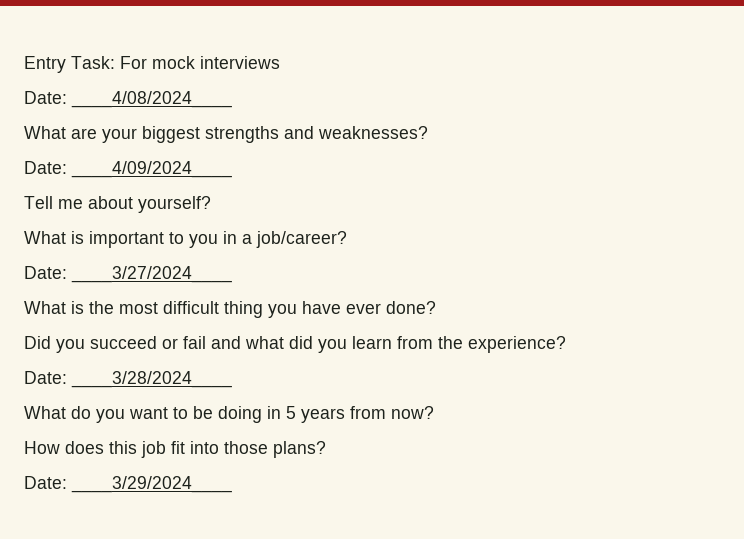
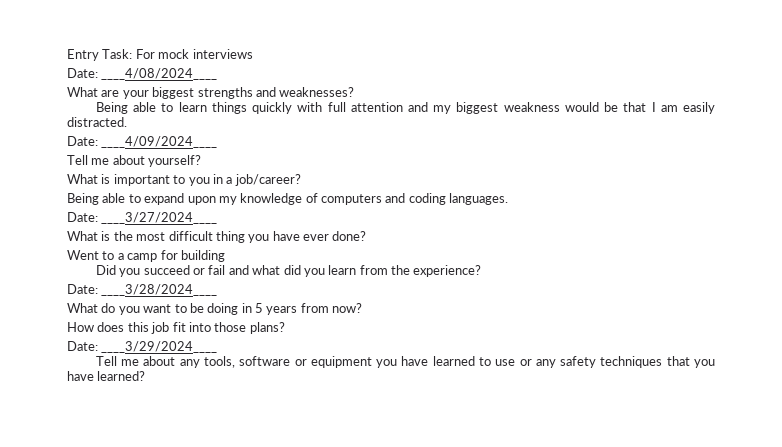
(428, 132) none -> [95,102,715,114] [67,117,127,127] // Being able to learn things quickly with full attention and my biggest weakness would be that I am easily distracted.
(347, 239) none -> [67,193,509,205] // Being able to expand upon my knowledge of computers and coding languages.
(436, 307) none -> [67,250,225,262] // Went to a camp for building
(232, 484) none -> [95,356,715,368] [67,371,146,381] // Tell me about any tools, software or equipment you have learned to use or any safety techniques that you have learned?

